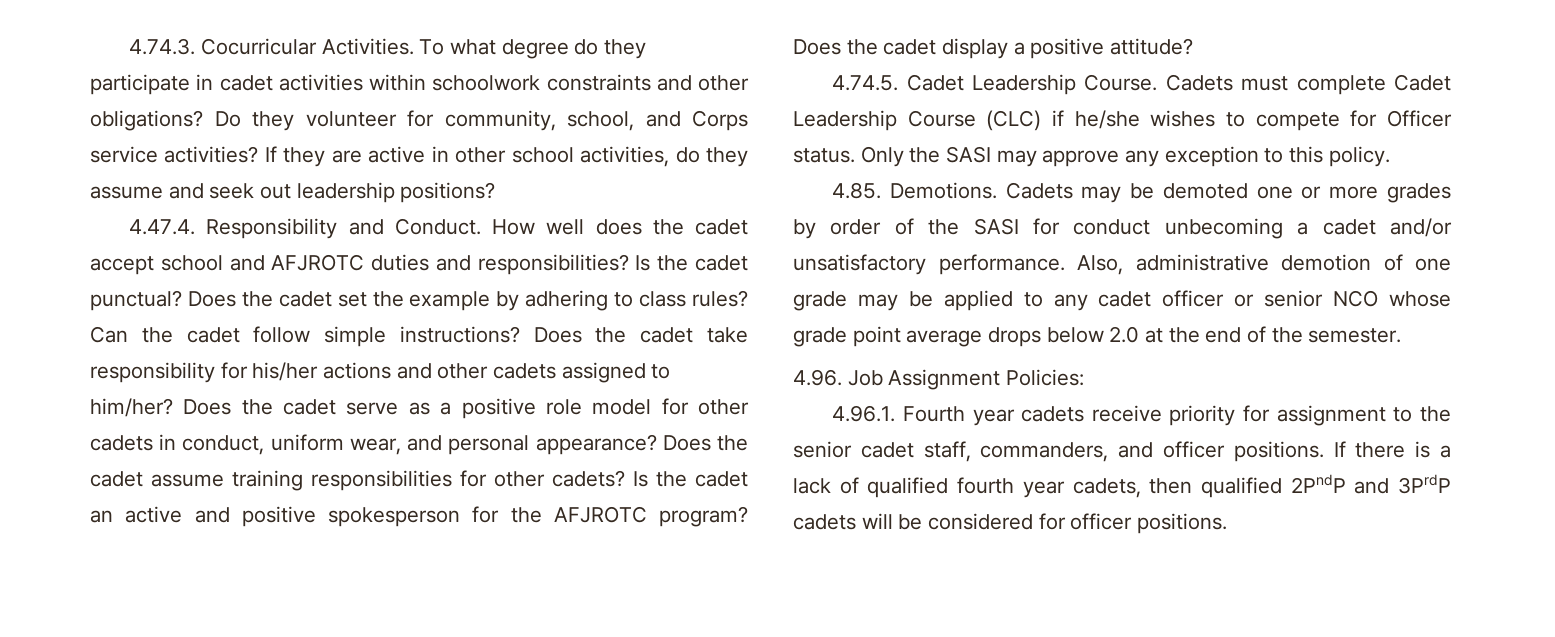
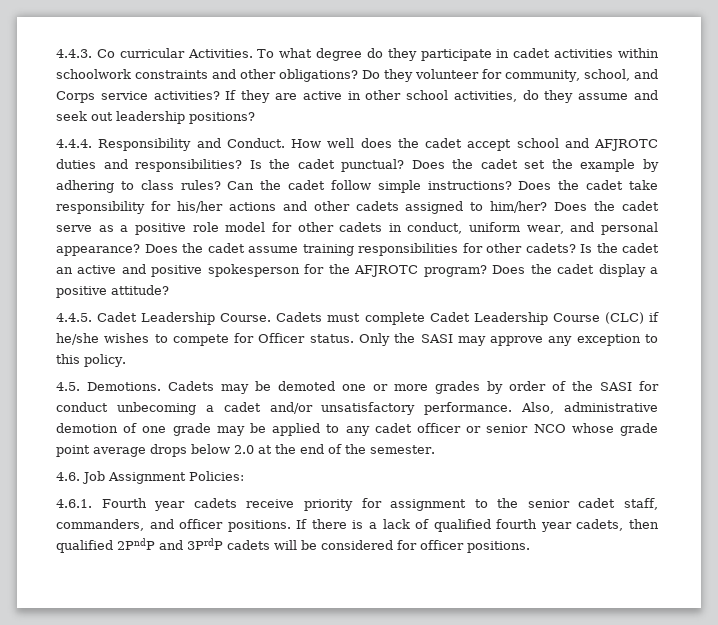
[129,38,317,55] 4.74.3. Cocurricular -> [56,48,185,58] 4.4.3. Co curricular
[129,219,196,235] 4.47.4. -> [56,139,92,148] 4.4.4.
[832,75,899,91] 4.74.5. -> [56,313,92,322] 4.4.5.
[832,182,882,199] 4.85. -> [56,382,80,391] 4.5.
[793,369,842,386] 4.96. -> [56,472,80,481] 4.6.
[832,405,896,422] 4.96.1. -> [56,499,92,508] 4.6.1.

